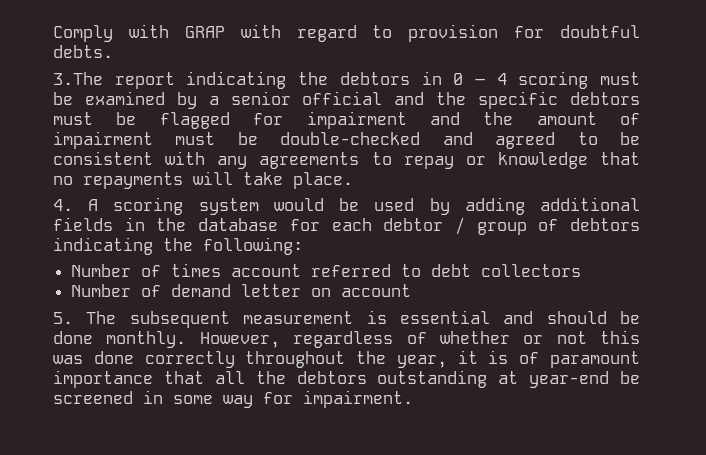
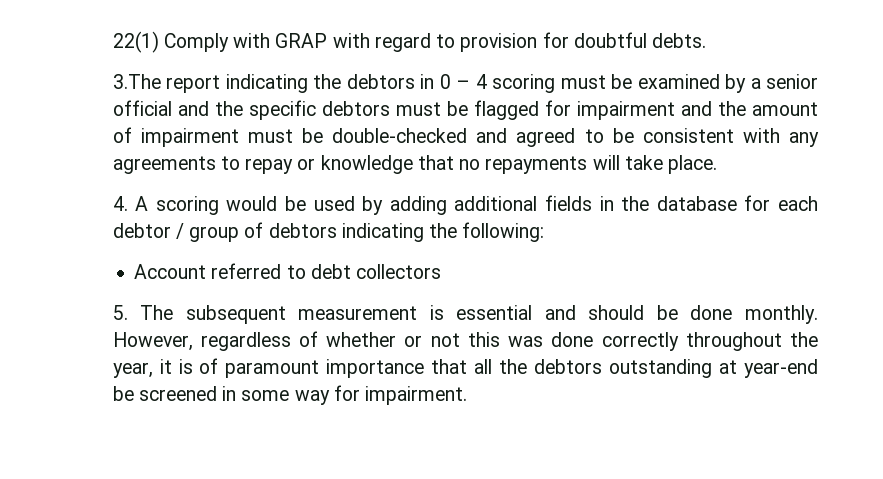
(52, 33) none -> [112,31,159,53] 22(1)
[198,198,259,215] system -> (219, 205) none
[71,263,302,277] Number of times account -> [134,264,207,279] Account
[71,284,412,297] // Number of demand letter on account -> (442, 271) none

